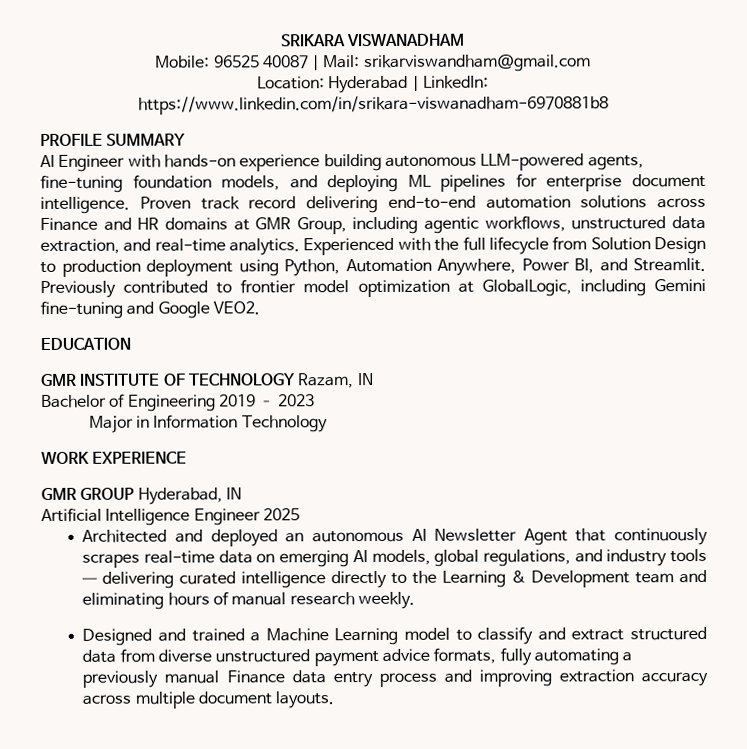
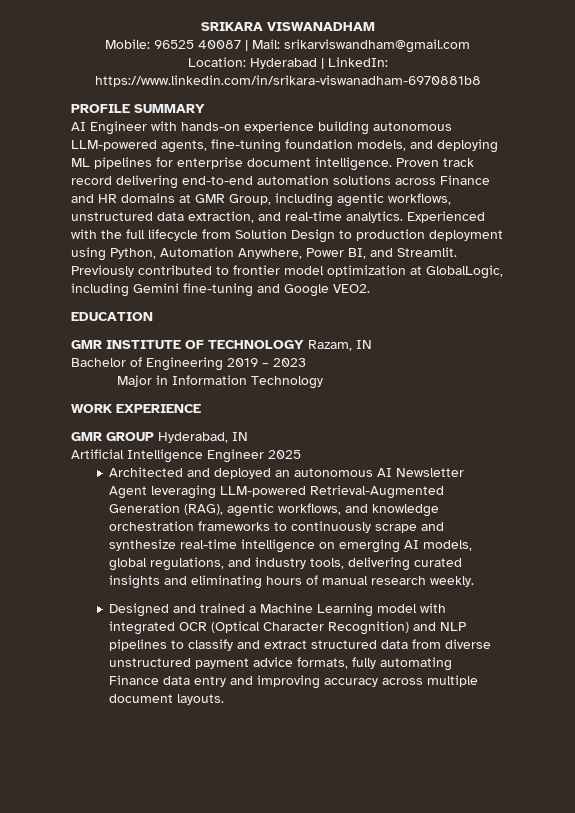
[575,528,708,546] [82,550,253,568] that continuously scrapes real-time data -> [151,485,445,499] [109,503,440,517] [109,521,445,533] [109,539,316,553] leveraging LLM-powered Retrieval-Augmented Generation (RAG), agentic workflows, and knowledge orchestration frameworks to continuously scrape and synthesize real-time intelligence
[670,549,707,563] [82,570,675,589] tools — delivering curated intelligence directly to the Learning & Development team -> [310,557,463,571] [109,575,161,589] tools, delivering curated insights
(450, 633) none -> [420,603,447,613] [109,621,467,635] [109,639,168,651] with integrated OCR (Optical Character Recognition) and NLP pipelines
[622,652,633,662] [82,670,220,688] a previously manual -> (453, 664) none
[378,672,437,687] process -> (227, 681) none
[558,669,634,683] extraction -> (321, 682) none

